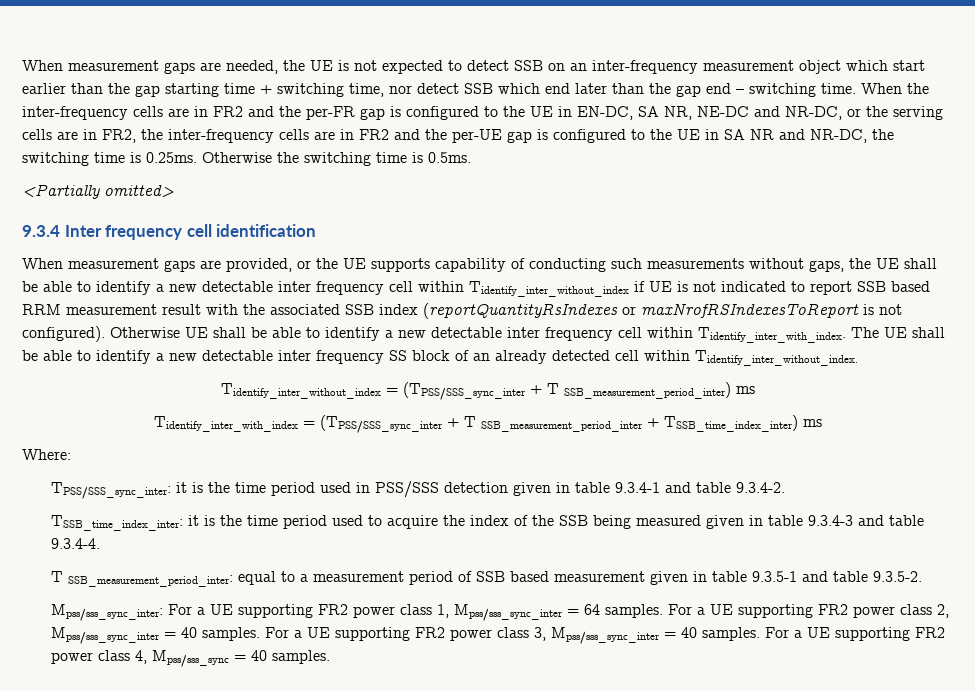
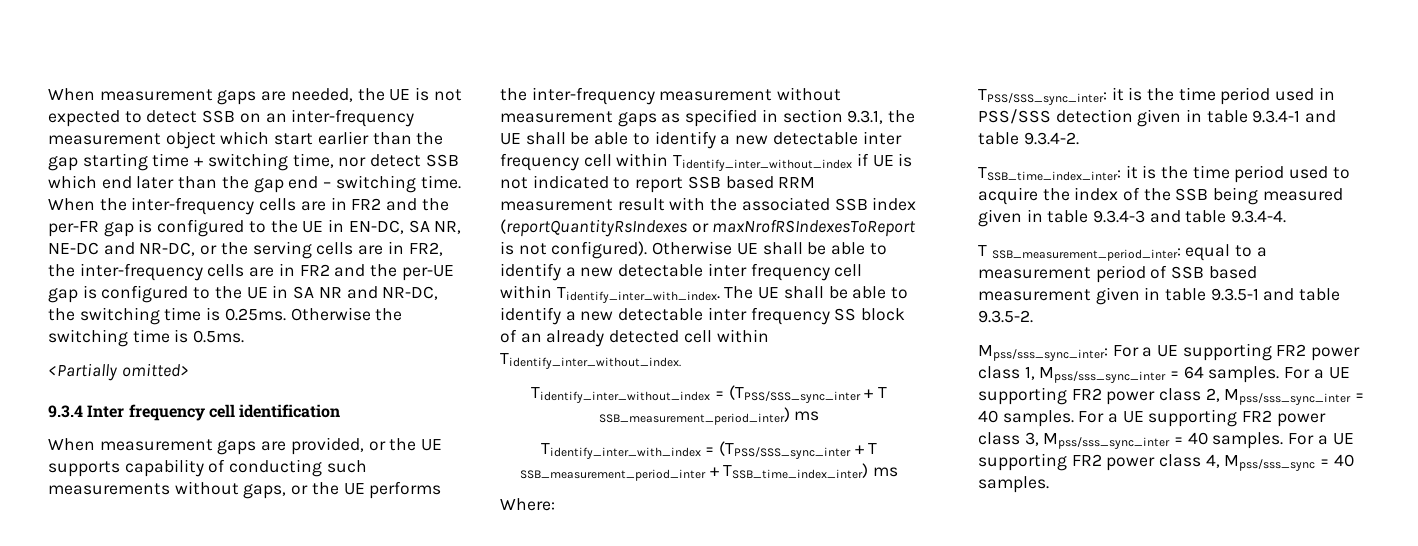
(844, 266) none -> [291,481,442,499] [500,87,842,105] [500,109,884,127] or the UE performs the inter-frequency measurement without measurement gaps as specified in section 9.3.1,

